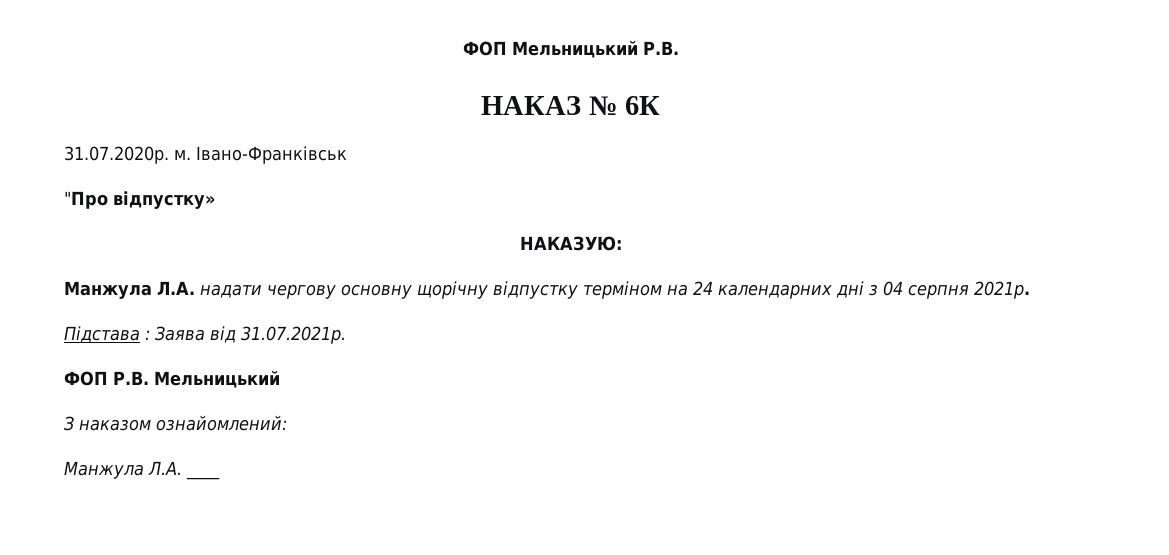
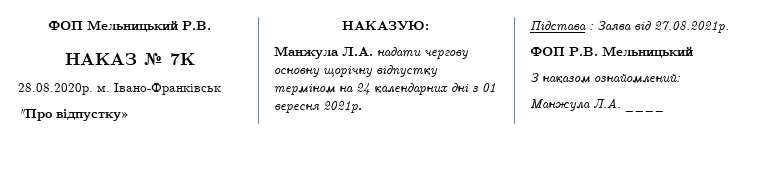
[625,96,661,115] [64,146,169,164] 6К // 31.07.2020р. -> [169,53,195,65] [18,83,93,95] 7К // 28.08.2020р.
[883,281,969,299] 04 серпня -> [482,83,496,92] [274,104,320,113] 01 вересня
[241,326,346,344] 31.07.2021р. -> [654,21,729,33] 27.08.2021р.

